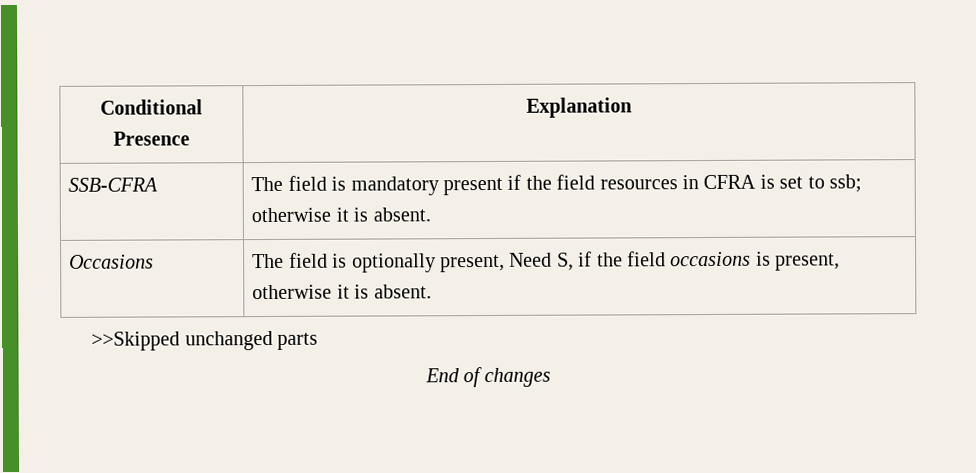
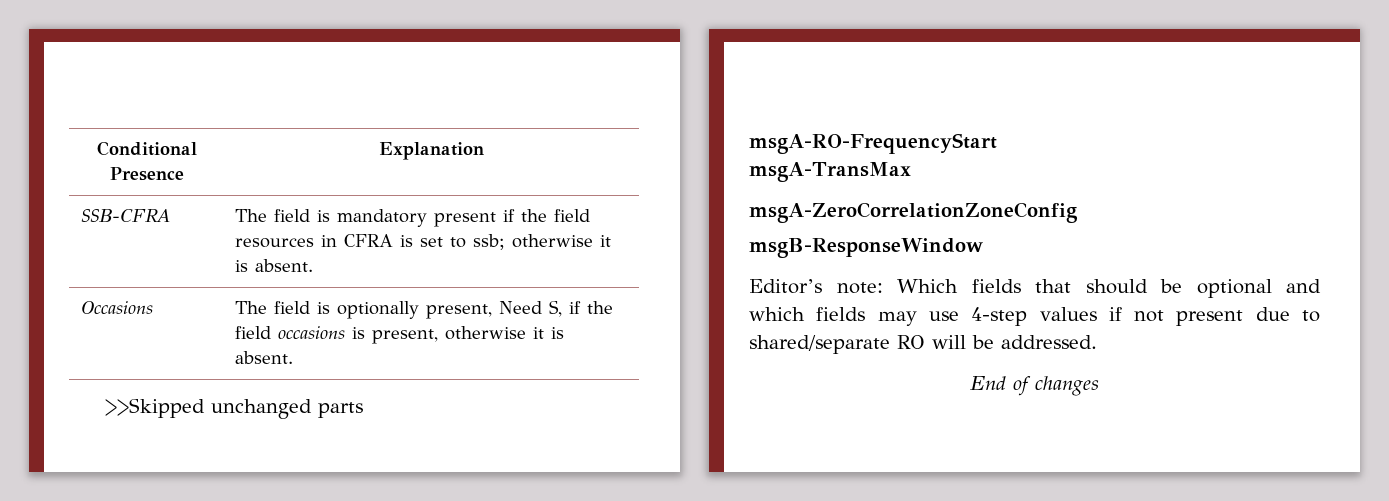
(319, 341) none -> [749,133,997,154] [749,162,911,182] [749,202,1078,223] [749,238,983,258] [749,279,1321,298] [749,307,1320,326] [749,335,1097,354] // msgA-RO-FrequencyStart // msgA-TransMax // msgA-ZeroCorrelationZoneConfig // msgB-ResponseWindow // Editor’s note: Which fields that should be optional and which fields may use 4-step values if not present due to shared/separate RO will be addressed.

